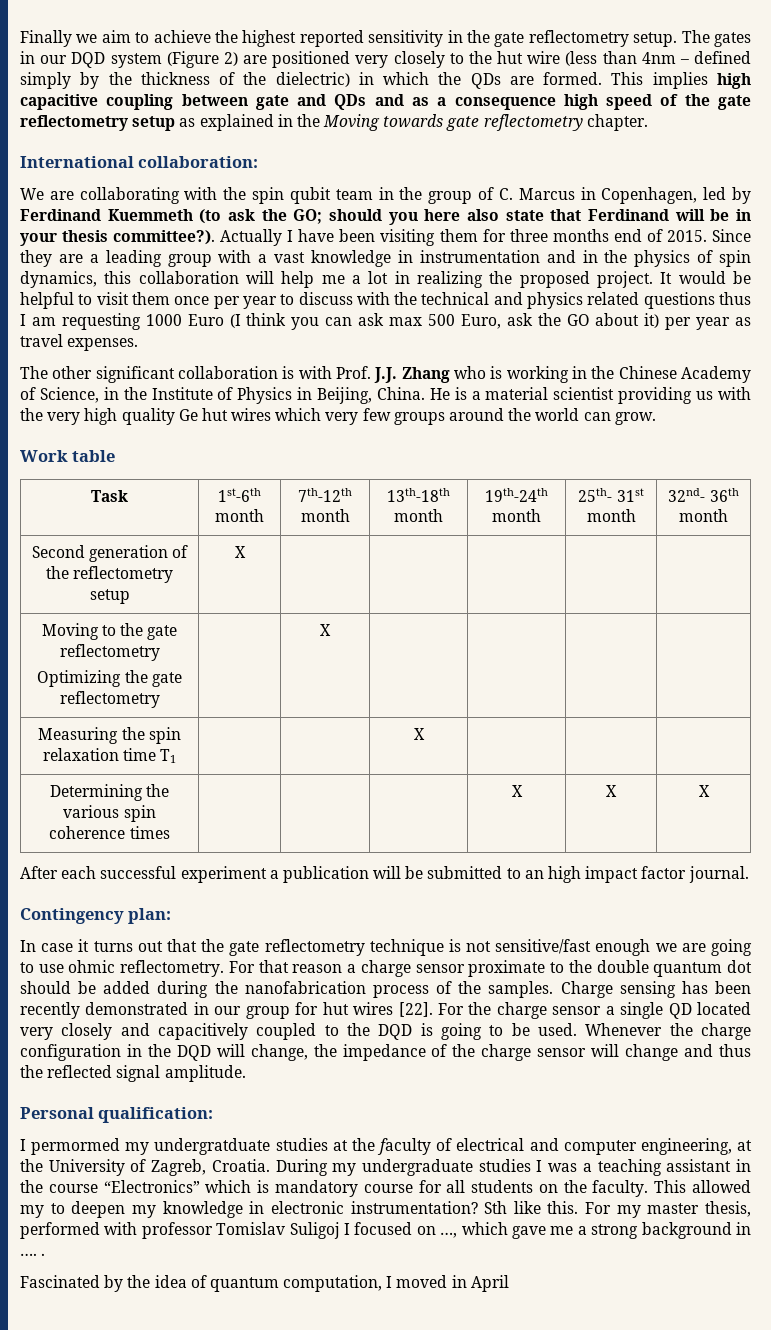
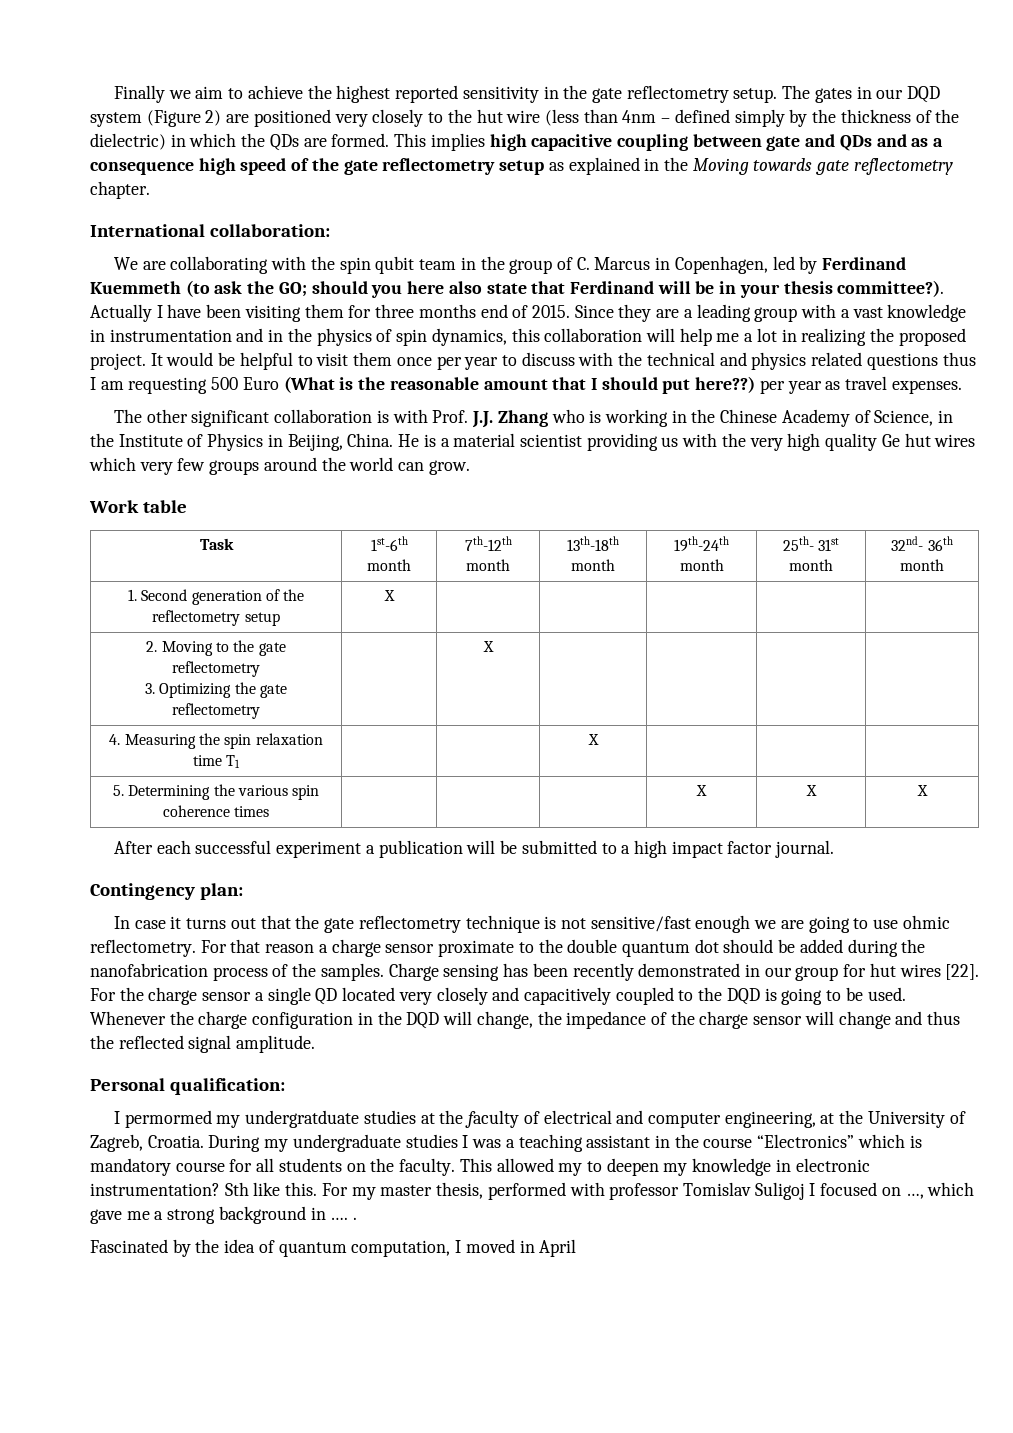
[145,313,660,330] 1000 Euro (I think you can ask max 500 Euro, ask the GO about it) -> [211,376,756,394] 500 Euro (What is the reasonable amount that I should put here??)
(728, 515) none -> [127,589,137,601] 1.
(246, 552) none -> [146,641,158,652] 2.
(160, 652) none -> [145,683,156,694] 3.
(331, 630) none -> [109,734,121,745] 4.
(425, 734) none -> [112,785,124,796] 5.
[524,870,544,879] an -> [621,845,631,854] a

